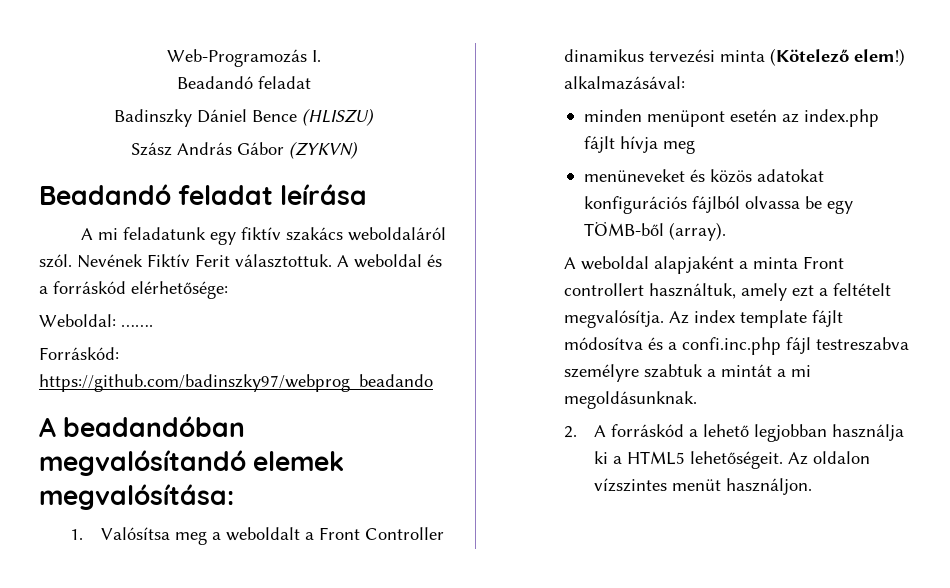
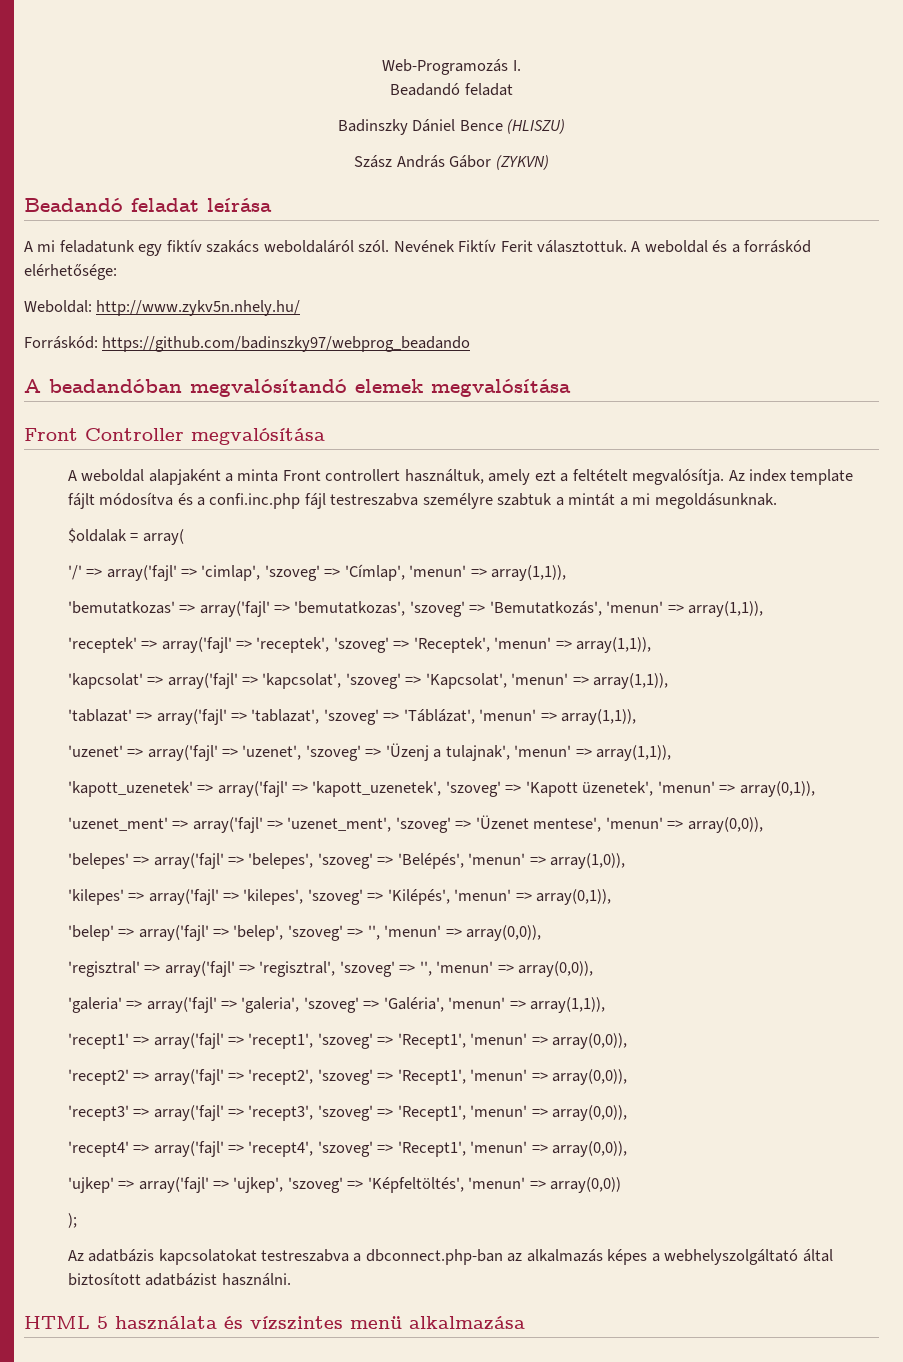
[121,324,153,327] ……. -> [96,300,301,316] http://www.zykv5n.nhely.hu/
[39,484,234,510] [69,527,444,545] [563,48,905,66] [563,76,685,90] [583,109,879,127] [583,136,695,154] [583,169,824,183] [583,196,853,214] [583,222,726,241] megvalósítása: // 1. Valósítsa meg a weboldalt a Front Controller dinamikus tervezési minta (Kötelező elem!) alkalmazásával: // minden menüpont esetén az index.php fájlt hívja meg // menüneveket és közös adatokat konfigurációs fájlból olvassa be egy TÖMB-ből (array). -> [431,379,571,397] [24,428,325,445] megvalósítása // Front Controller megvalósítása
[563,424,905,442] [594,451,871,469] [594,478,813,495] 2. A forráskód a lehető legjobban használja ki a HTML5 lehetőségeit. Az oldalon vízszintes menüt használjon. -> [67,528,184,545] [67,564,567,581] [67,601,764,617] [67,637,652,653] [67,673,669,689] [67,709,637,725] [67,743,672,761] [67,781,815,797] [67,815,763,833] [67,853,626,869] [67,889,612,905] [67,925,542,941] [67,961,594,977] [67,997,606,1013] [67,1033,628,1049] [67,1069,628,1085] [67,1105,628,1121] [67,1141,628,1157] [67,1177,622,1193] [67,1213,77,1228] [67,1249,833,1265] [67,1272,291,1286] [24,1316,525,1331] $oldalak = array( // '/' => array('fajl' => 'cimlap', 'szoveg' => 'Címlap', 'menun' => array(1,1)), // 'bemutatkozas' => array('fajl' => 'bemutatkozas', 'szoveg' => 'Bemutatkozás', 'menun' => array(1,1)), // 'receptek' => array('fajl' => 'receptek', 'szoveg' => 'Receptek', 'menun' => array(1,1)), // 'kapcsolat' => array('fajl' => 'kapcsolat', 'szoveg' => 'Kapcsolat', 'menun' => array(1,1)), // 'tablazat' => array('fajl' => 'tablazat', 'szoveg' => 'Táblázat', 'menun' => array(1,1)), // 'uzenet' => array('fajl' => 'uzenet', 'szoveg' => 'Üzenj a tulajnak', 'menun' => array(1,1)), // 'kapott_uzenetek' => array('fajl' => 'kapott_uzenetek', 'szoveg' => 'Kapott üzenetek', 'menun' => array(0,1)), // 'uzenet_ment' => array('fajl' => 'uzenet_ment', 'szoveg' => 'Üzenet mentese', 'menun' => array(0,0)), // 'belepes' => array('fajl' => 'belepes', 'szoveg' => 'Belépés', 'menun' => array(1,0)), // 'kilepes' => array('fajl' => 'kilepes', 'szoveg' => 'Kilépés', 'menun' => array(0,1)), // 'belep' => array('fajl' => 'belep', 'szoveg' => '', 'menun' => array(0,0)), // 'regisztral' => array('fajl' => 'regisztral', 'szoveg' => '', 'menun' => array(0,0)), // 'galeria' => array('fajl' => 'galeria', 'szoveg' => 'Galéria', 'menun' => array(1,1)), // 'recept1' => array('fajl' => 'recept1', 'szoveg' => 'Recept1', 'menun' => array(0,0)), // 'recept2' => array('fajl' => 'recept2', 'szoveg' => 'Recept1', 'menun' => array(0,0)), // 'recept3' => array('fajl' => 'recept3', 'szoveg' => 'Recept1', 'menun' => array(0,0)), // 'recept4' => array('fajl' => 'recept4', 'szoveg' => 'Recept1', 'menun' => array(0,0)), // 'ujkep' => array('fajl' => 'ujkep', 'szoveg' => 'Képfeltöltés', 'menun' => array(0,0)) // ); // Az adatbázis kapcsolatokat testreszabva a dbconnect.php-ban az alkalmazás képes a webhelyszolgáltató által biztosított adatbázist használni. // HTML 5 használata és vízszintes menü alkalmazása

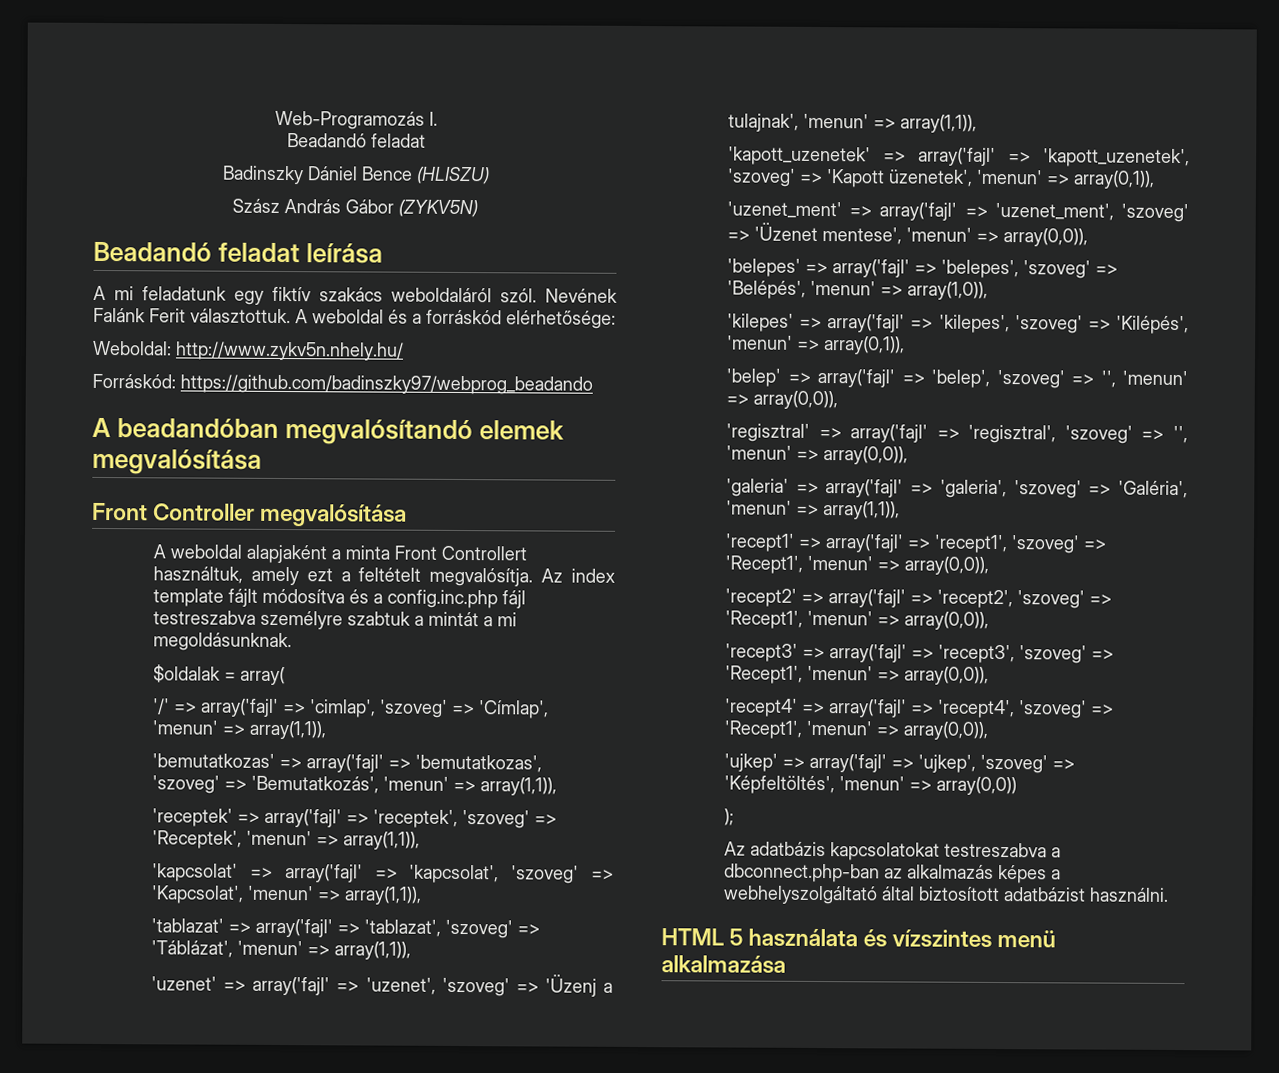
[495,155,549,170] (ZYKVN) -> [398,199,478,218] (ZYKV5N)
[458,239,497,252] Fiktív -> [93,307,146,323] Falánk
[325,469,401,481] controllert -> [441,545,528,561] Controllert
[209,493,301,509] confi.inc.php -> [387,589,499,609] config.inc.php

